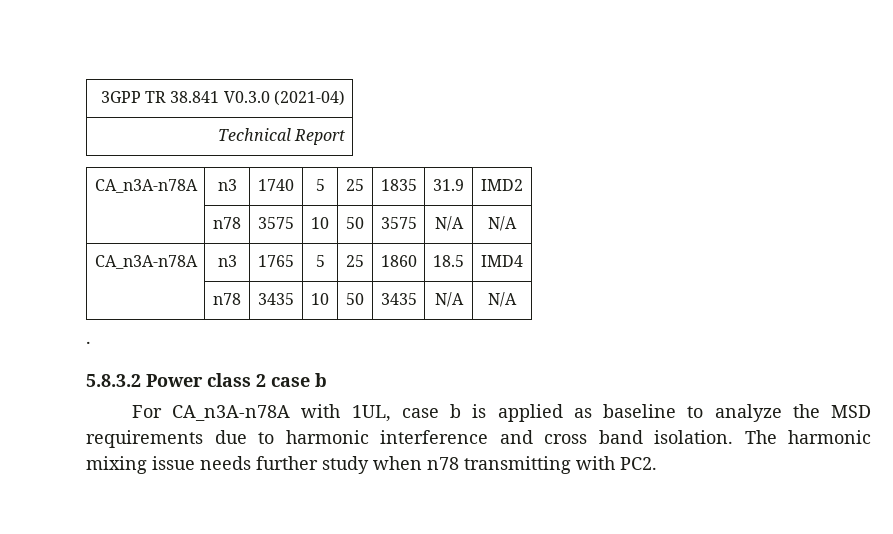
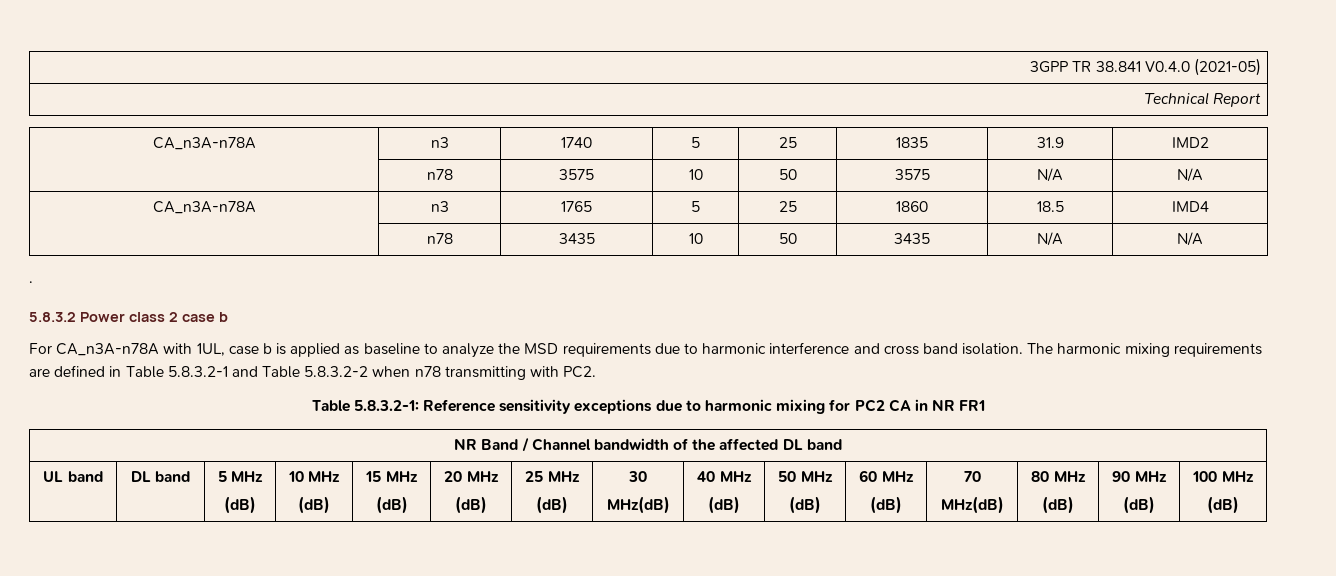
[223,90,346,106] V0.3.0 (2021-04) -> [1144,58,1261,76] V0.4.0 (2021-05)
[152,456,369,474] issue needs further study -> [1173,343,1262,357] [29,365,369,378] requirements are defined in Table 5.8.3.2-1 and Table 5.8.3.2-2
(657, 463) none -> [311,399,986,414] [454,437,842,452] [43,471,103,482] [130,471,191,482] [217,471,264,482] [224,496,256,514] [287,471,341,482] [298,496,330,514] [365,471,418,482] [375,496,408,514] [444,471,499,482] [455,496,487,514] [525,471,580,482] [536,496,568,514] [628,471,647,482] [606,496,670,514] [697,471,752,482] [708,496,740,514] [778,471,833,482] [789,496,821,514] [859,470,914,482] [870,496,902,514] [963,471,981,482] [940,496,1004,514] [1031,471,1086,482] [1042,496,1074,514] [1112,471,1167,482] [1123,496,1155,514] [1192,471,1254,482] [1207,496,1239,514] // Table 5.8.3.2-1: Reference sensitivity exceptions due to harmonic mixing for PC2 CA in NR FR1 // NR Band / Channel bandwidth of the affected DL band // UL band | DL band | 5 MHz // (dB) | 10 MHz // (dB) | 15 MHz // (dB) | 20 MHz // (dB) | 25 MHz // (dB) | 30 // MHz(dB) | 40 MHz // (dB) | 50 MHz // (dB) | 60 MHz // (dB) | 70 // MHz(dB) | 80 MHz // (dB) | 90 MHz // (dB) | 100 MHz // (dB)

